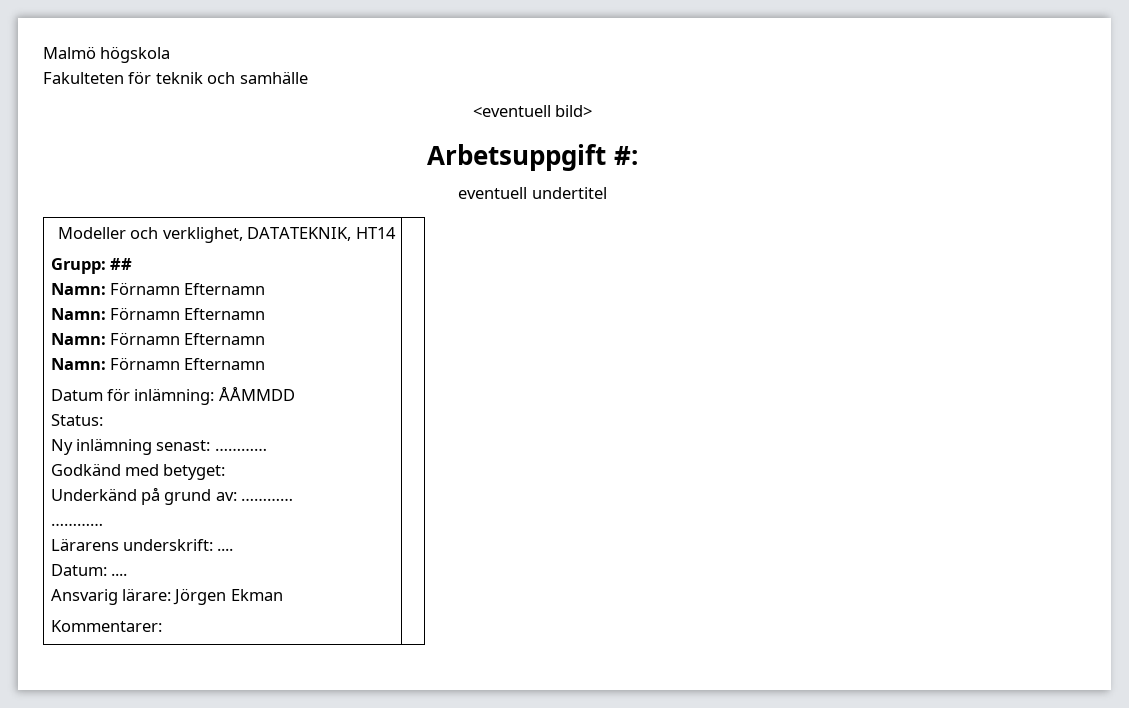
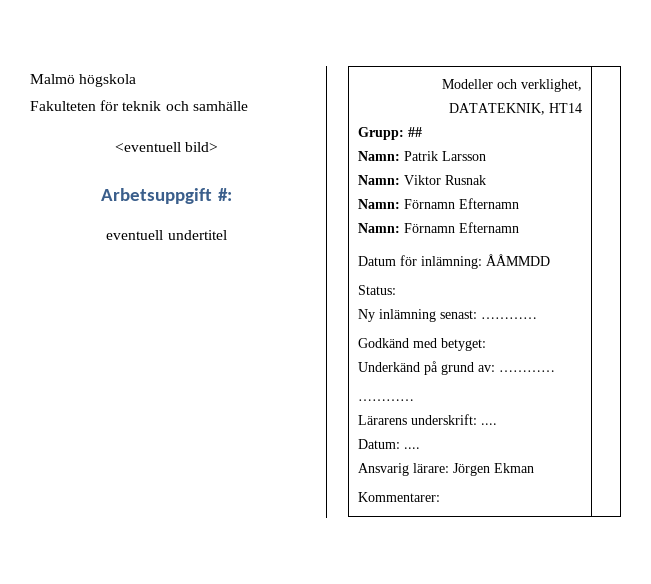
[109,282,266,295] [50,307,266,320] Förnamn Efternamn // Namn: Förnamn Efternamn -> [404,151,487,161] [358,175,487,185] Patrik Larsson // Namn: Viktor Rusnak

